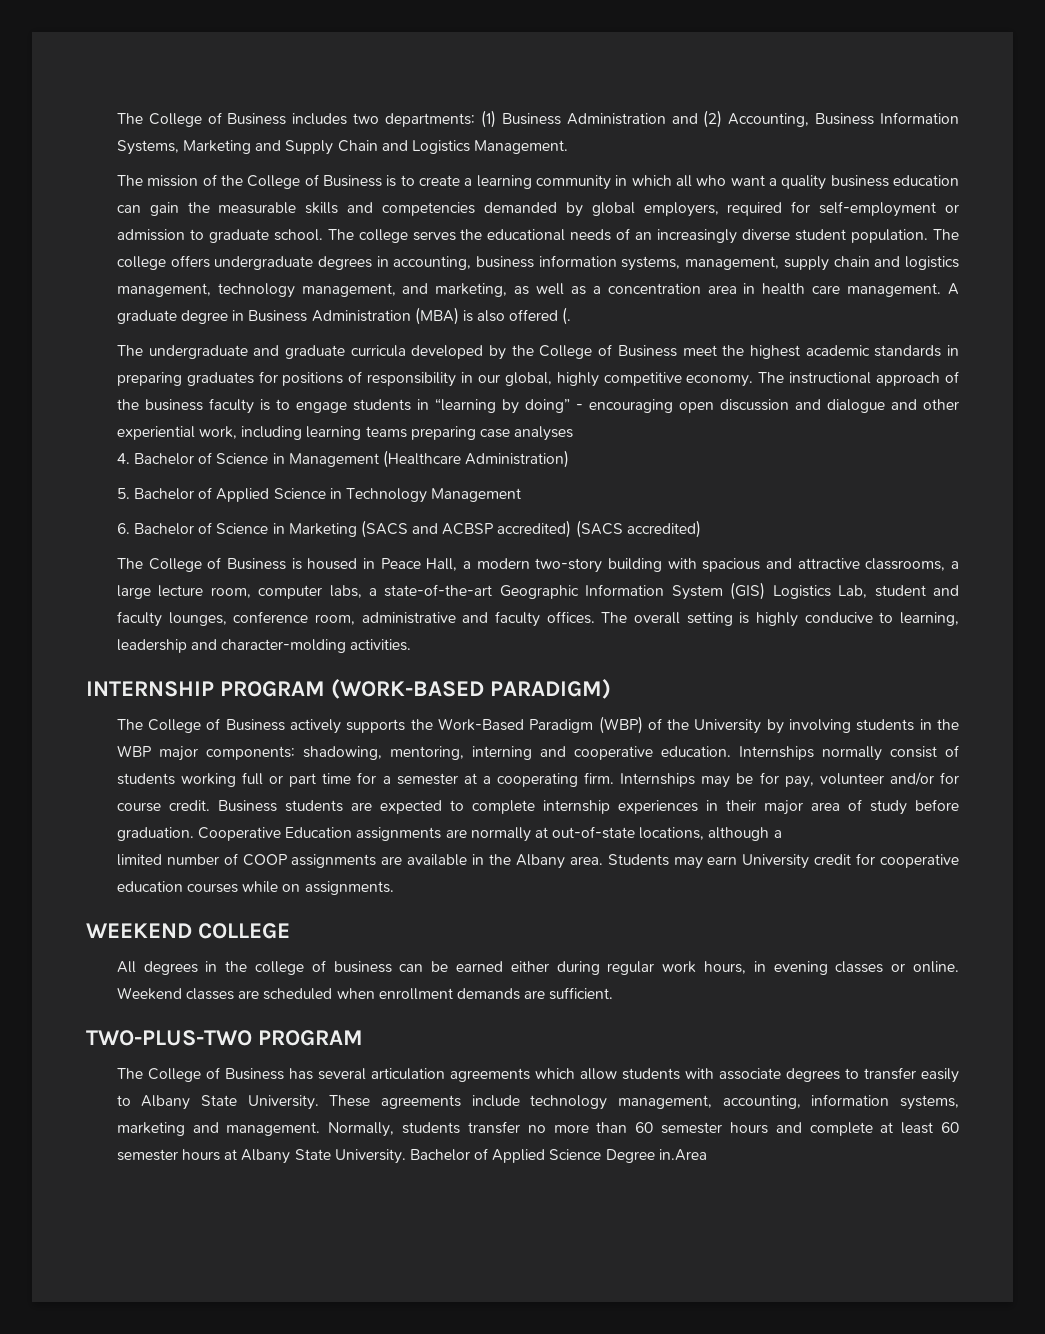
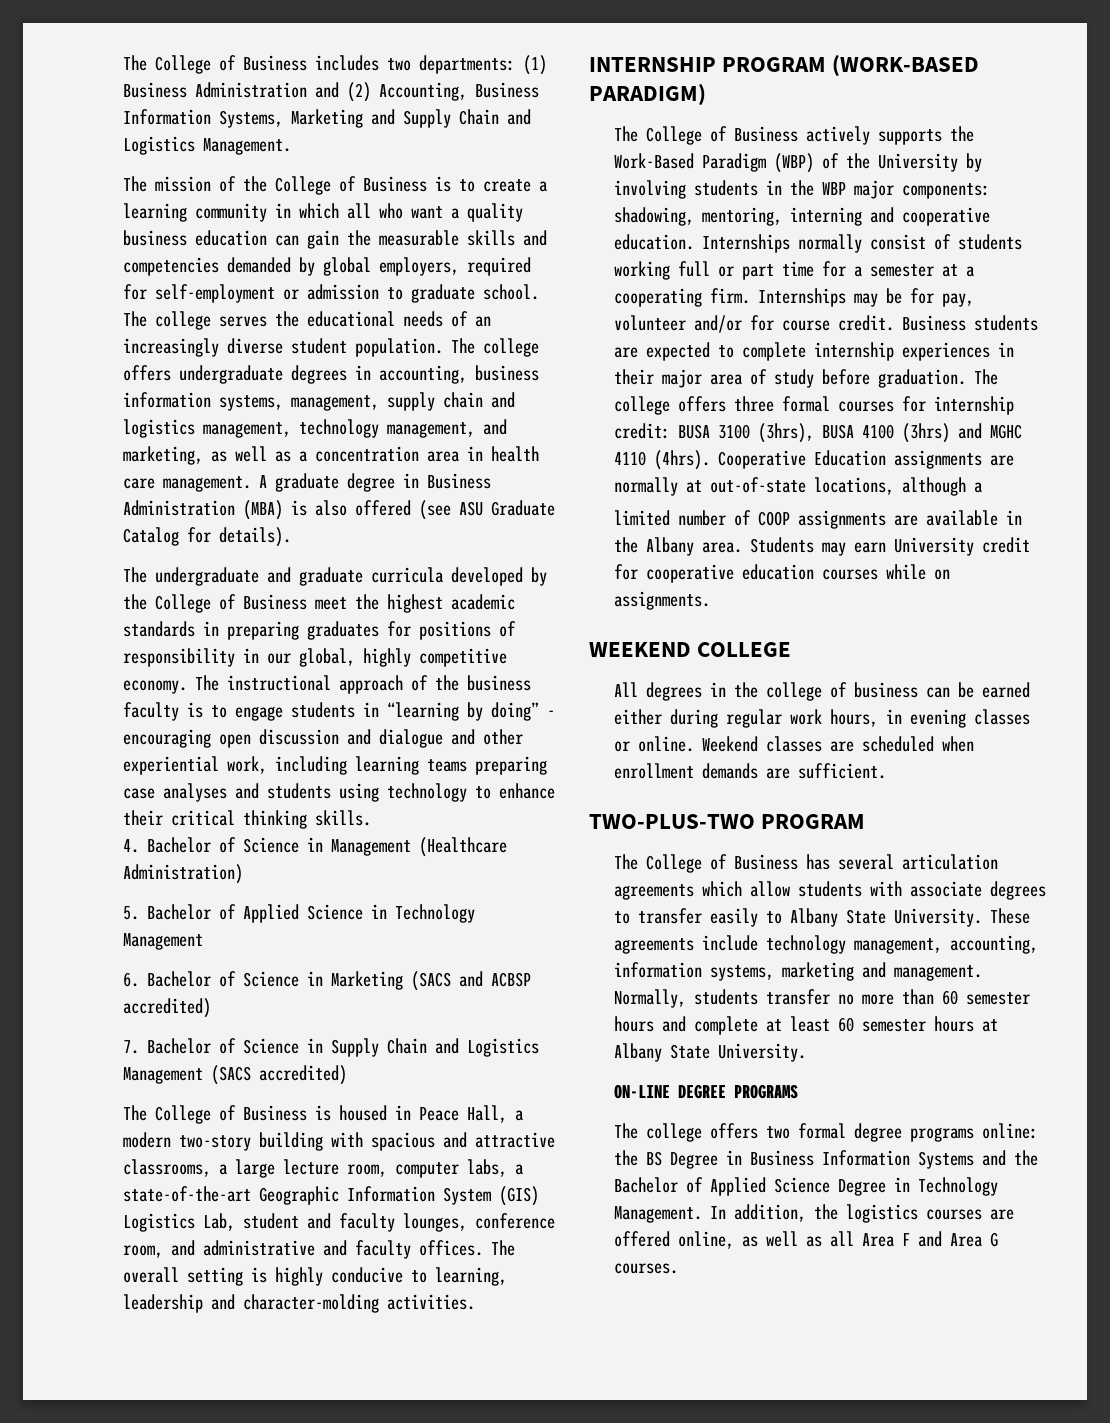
[562,307,572,325] (. -> [419,500,556,520] [123,527,292,547] (see ASU Graduate Catalog for details).
(574, 433) none -> [235,783,556,802] [123,810,372,829] and students using technology to enhance their critical thinking skills.
(572, 529) none -> [123,1038,540,1057] [123,1067,204,1084] // 7. Bachelor of Science in Supply Chain and Logistics Management
(355, 619) none -> [171,1240,196,1256] and
(194, 834) none -> [974,369,999,385] [614,396,1015,415] [614,423,1023,443] [614,450,711,470] The college offers three formal courses for internship credit: BUSA 3100 (3hrs), BUSA 4100 (3hrs) and MGHC 4110 (4hrs).
(406, 1156) none -> [614,1084,799,1099] [614,1123,1039,1142] [614,1150,1039,1169] // ON-LINE DEGREE PROGRAMS // The college offers two formal degree programs online: the BS Degree in Business Information Systems and the
[658,1149,707,1161] in.Area -> [894,1177,999,1196] [614,1204,1015,1223] [614,1231,999,1249] [614,1263,679,1274] in Technology Management. In addition, the logistics courses are offered online, as well as all Area F and Area G courses.

